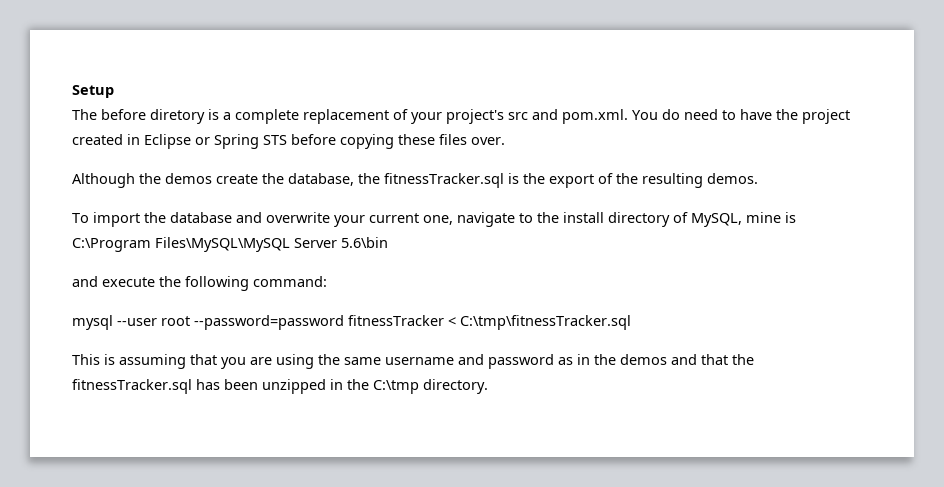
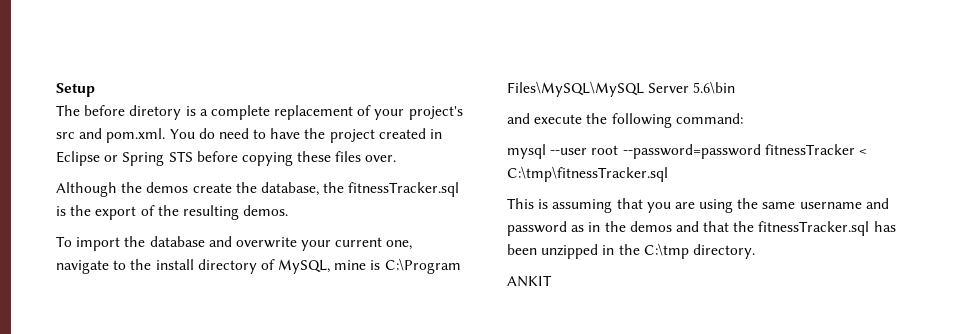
(488, 386) none -> [507,275,552,287] // ANKIT

